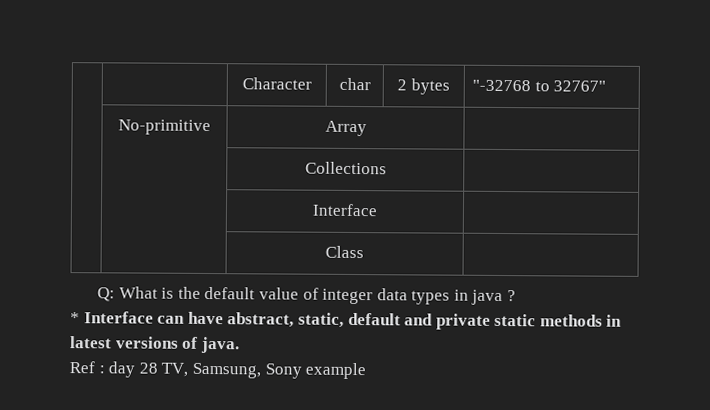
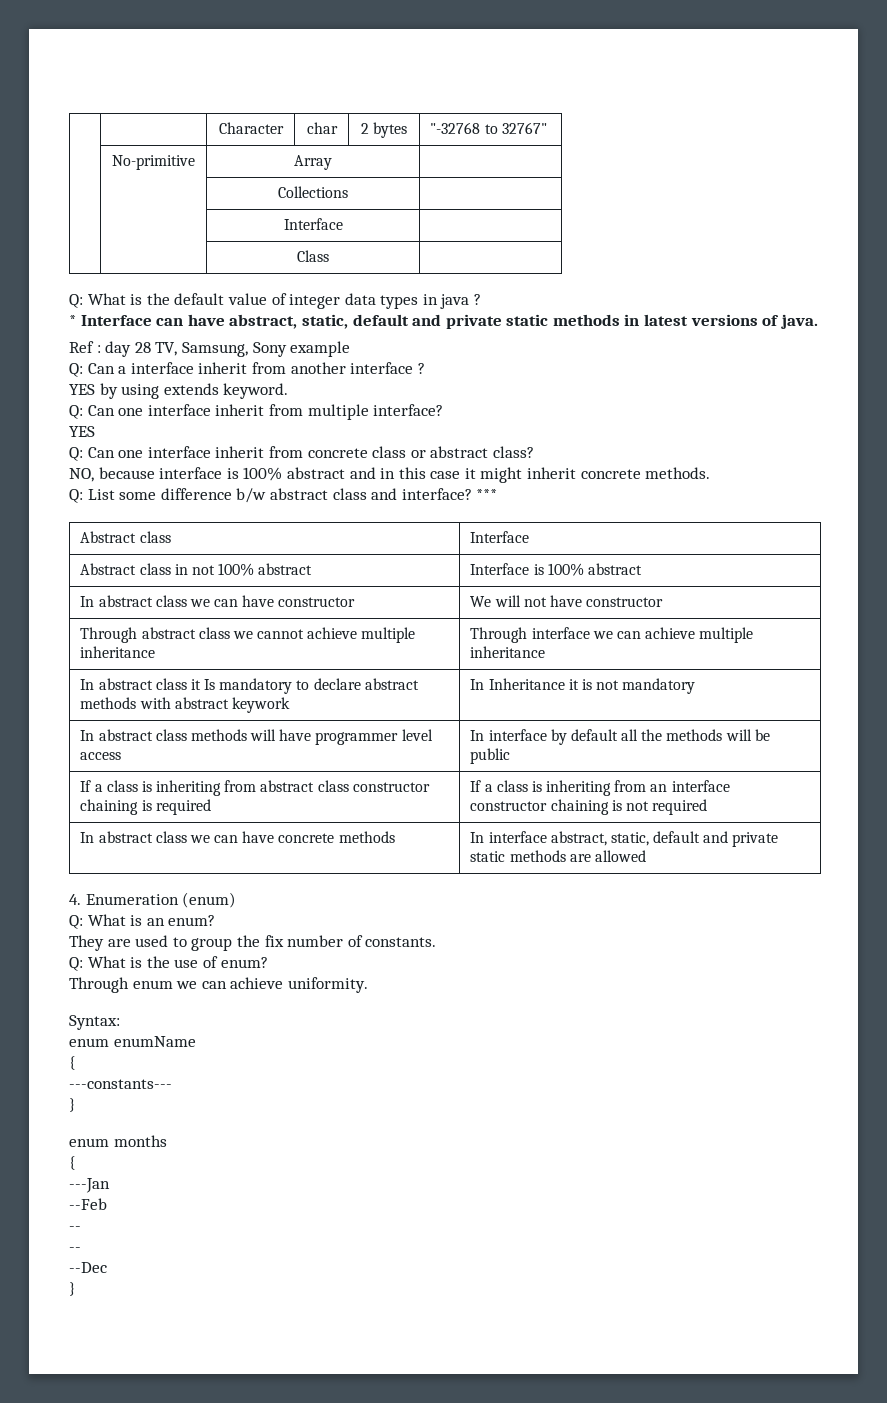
(367, 371) none -> [69,362,425,377] [69,383,289,399] [69,404,444,420] [69,426,95,437] [69,446,534,461] [69,467,711,483] [69,488,498,503] [80,531,171,543] [470,531,530,543] [80,563,313,576] [470,563,642,576] [80,595,356,607] [470,595,664,607] [80,627,416,643] [80,646,156,658] [470,627,754,643] [470,646,546,658] [80,678,419,694] [80,697,290,713] [470,678,696,694] [80,729,433,745] [80,752,122,760] [470,729,770,745] [470,748,511,764] [80,780,430,796] [80,799,211,815] [470,780,730,796] [470,799,708,815] [80,831,395,843] [470,831,779,847] [470,850,646,862] [69,892,237,908] [69,914,216,929] [69,935,437,951] [69,956,268,971] [69,977,368,993] [69,1015,120,1030] [69,1036,196,1047] [69,1056,76,1070] [69,1079,172,1089] [69,1098,76,1112] [69,1135,167,1147] [69,1156,76,1170] [69,1178,110,1193] [69,1198,107,1210] [69,1226,81,1231] [69,1247,81,1252] [69,1262,107,1273] [69,1282,76,1296] // Q: Can a interface inherit from another interface ? // YES by using extends keyword. // Q: Can one interface inherit from multiple interface? // YES // Q: Can one interface inherit from concrete class or abstract class? // NO, because interface is 100% abstract and in this case it might inherit concrete methods. // Q: List some difference b/w abstract class and interface? *** // Abstract class | Interface // Abstract class in not 100% abstract | Interface is 100% abstract // In abstract class we can have constructor | We will not have constructor // Through abstract class we cannot achieve multiple inheritance | Through interface we can achieve multiple inheritance // In abstract class it Is mandatory to declare abstract methods with abstract keywork | In Inheritance it is not mandatory // In abstract class methods will have programmer level access | In interface by default all the methods will be public // If a class is inheriting from abstract class constructor chaining is required | If a class is inheriting from an interface constructor chaining is not required // In abstract class we can have concrete methods | In interface abstract, static, default and private static methods are allowed // 4. Enumeration (enum) // Q: What is an enum? // They are used to group the fix number of constants. // Q: What is the use of enum? // Through enum we can achieve uniformity. // Syntax: // enum enumName // { // ---constants--- // } // enum months // { // ---Jan // --Feb // -- // -- // --Dec // }

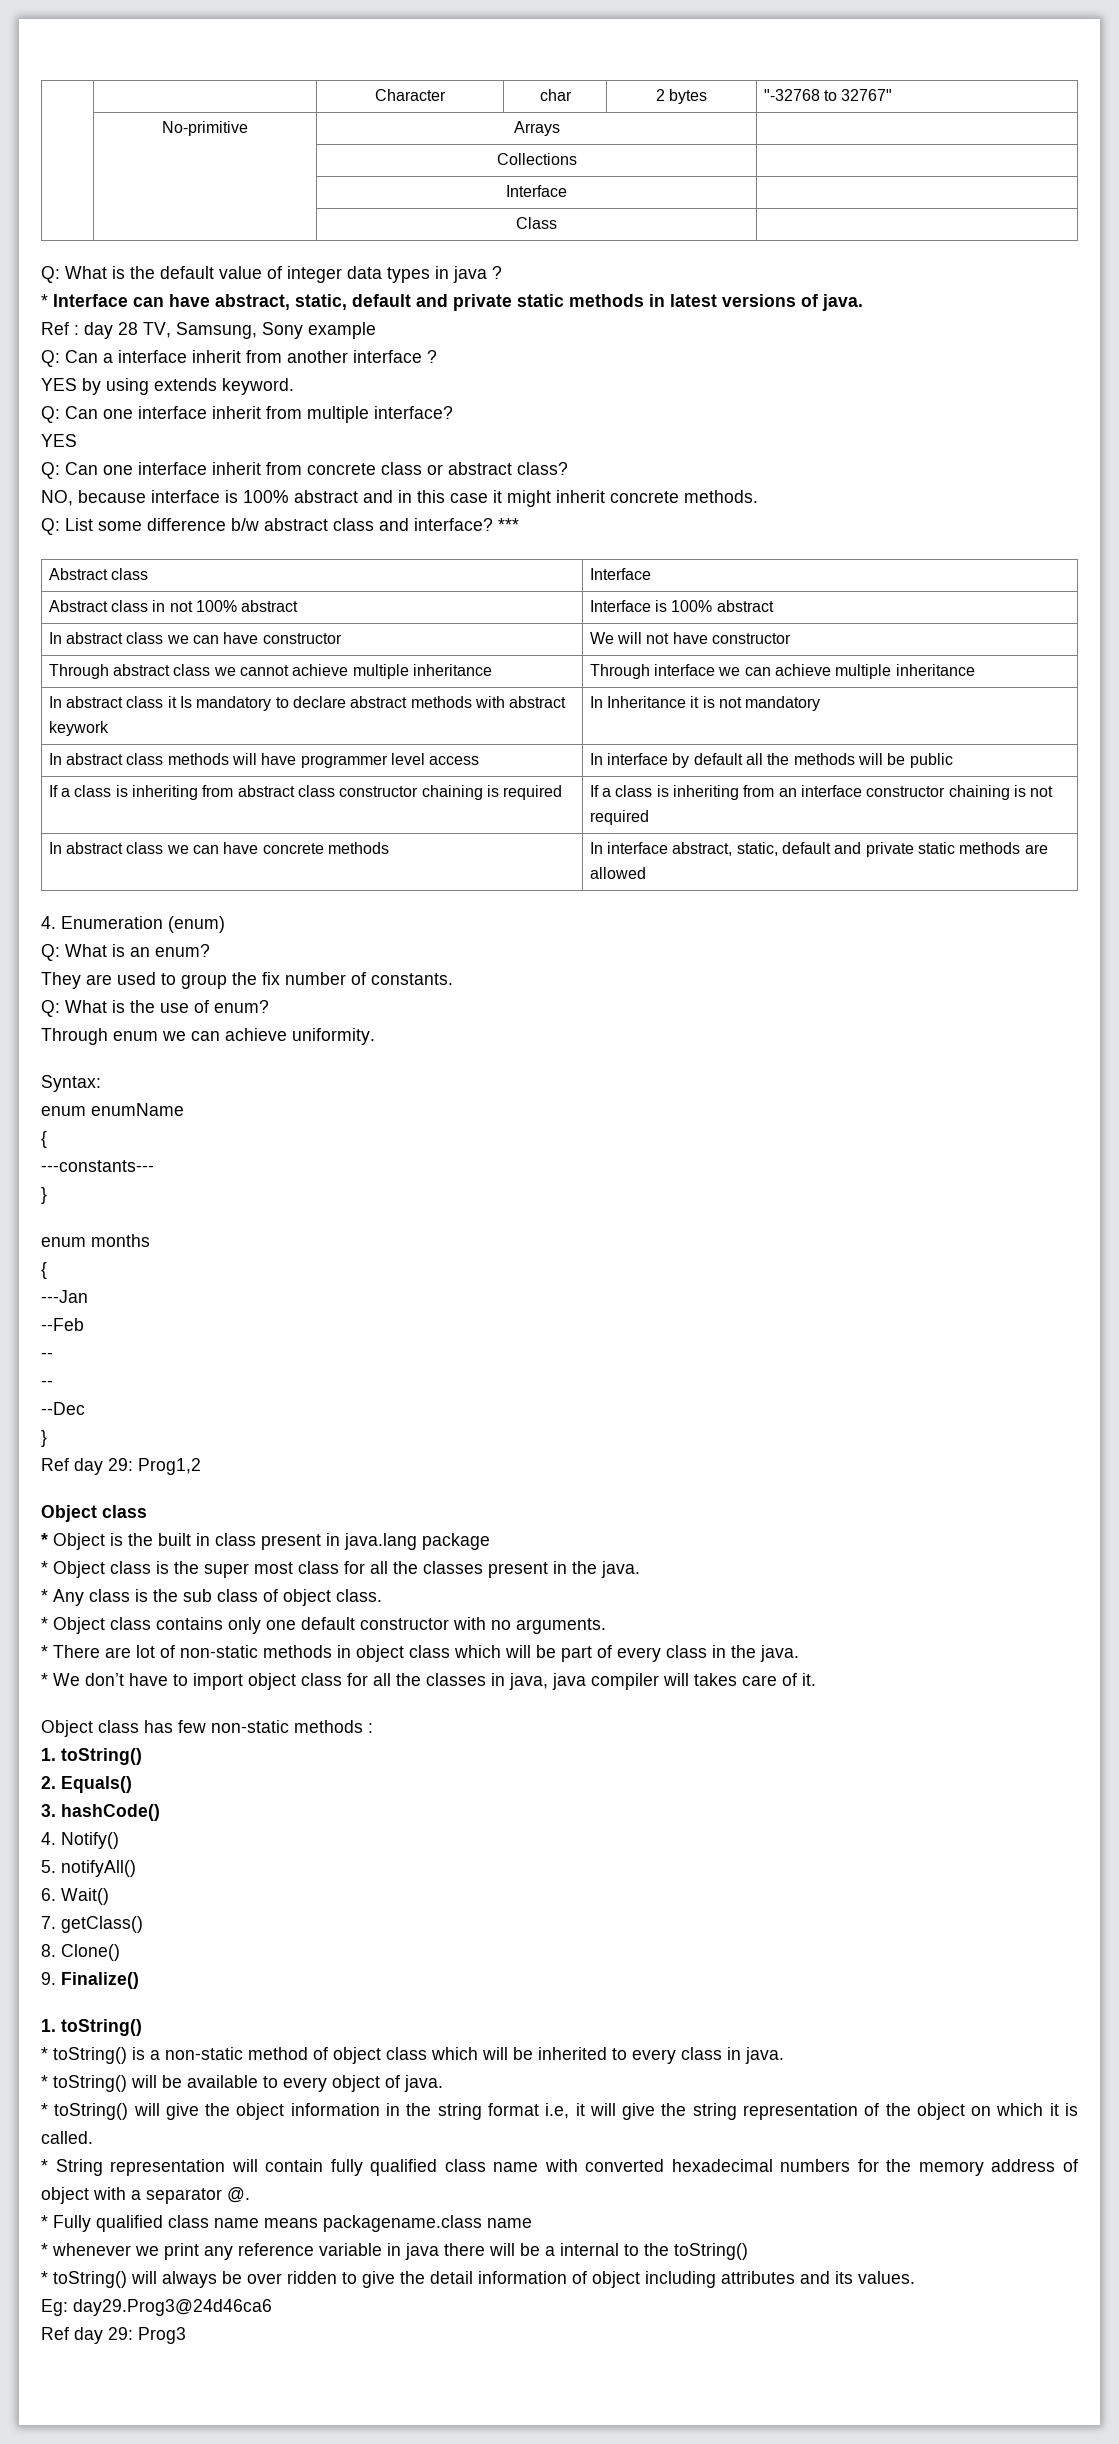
[294,155,332,170] Array -> [513,121,560,136] Arrays
(76, 1289) none -> [41,1458,201,1475] [41,1505,147,1522] [41,1533,490,1550] [41,1561,640,1578] [41,1589,382,1606] [41,1617,606,1634] [41,1645,799,1662] [41,1673,816,1690] [41,1720,373,1737] [41,1748,142,1765] [41,1776,132,1793] [41,1804,160,1821] [41,1832,119,1849] [41,1860,136,1877] [41,1888,109,1905] [41,1916,143,1933] [41,1944,120,1961] [41,1972,139,1989] [41,2019,142,2036] [41,2047,784,2064] [41,2075,443,2092] [41,2103,1078,2120] [41,2131,93,2144] [41,2159,1078,2176] [41,2187,250,2204] [41,2215,532,2232] [41,2243,748,2260] [41,2271,915,2288] [41,2299,272,2316] [41,2327,186,2344] // Ref day 29: Prog1,2 // Object class // * Object is the built in class present in java.lang package // * Object class is the super most class for all the classes present in the java. // * Any class is the sub class of object class. // * Object class contains only one default constructor with no arguments. // * There are lot of non-static methods in object class which will be part of every class in the java. // * We don’t have to import object class for all the classes in java, java compiler will takes care of it. // Object class has few non-static methods : // 1. toString() // 2. Equals() // 3. hashCode() // 4. Notify() // 5. notifyAll() // 6. Wait() // 7. getClass() // 8. Clone() // 9. Finalize() // 1. toString() // * toString() is a non-static method of object class which will be inherited to every class in java. // * toString() will be available to every object of java. // * toString() will give the object information in the string format i.e, it will give the string representation of the object on which it is called. // * String representation will contain fully qualified class name with converted hexadecimal numbers for the memory address of object with a separator @. // * Fully qualified class name means packagename.class name // * whenever we print any reference variable in java there will be a internal to the toString() // * toString() will always be over ridden to give the detail information of object including attributes and its values. // Eg: day29.Prog3@24d46ca6 // Ref day 29: Prog3

